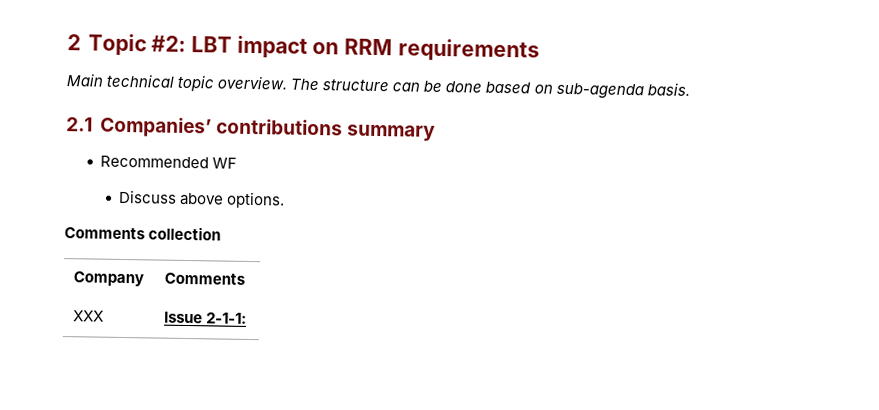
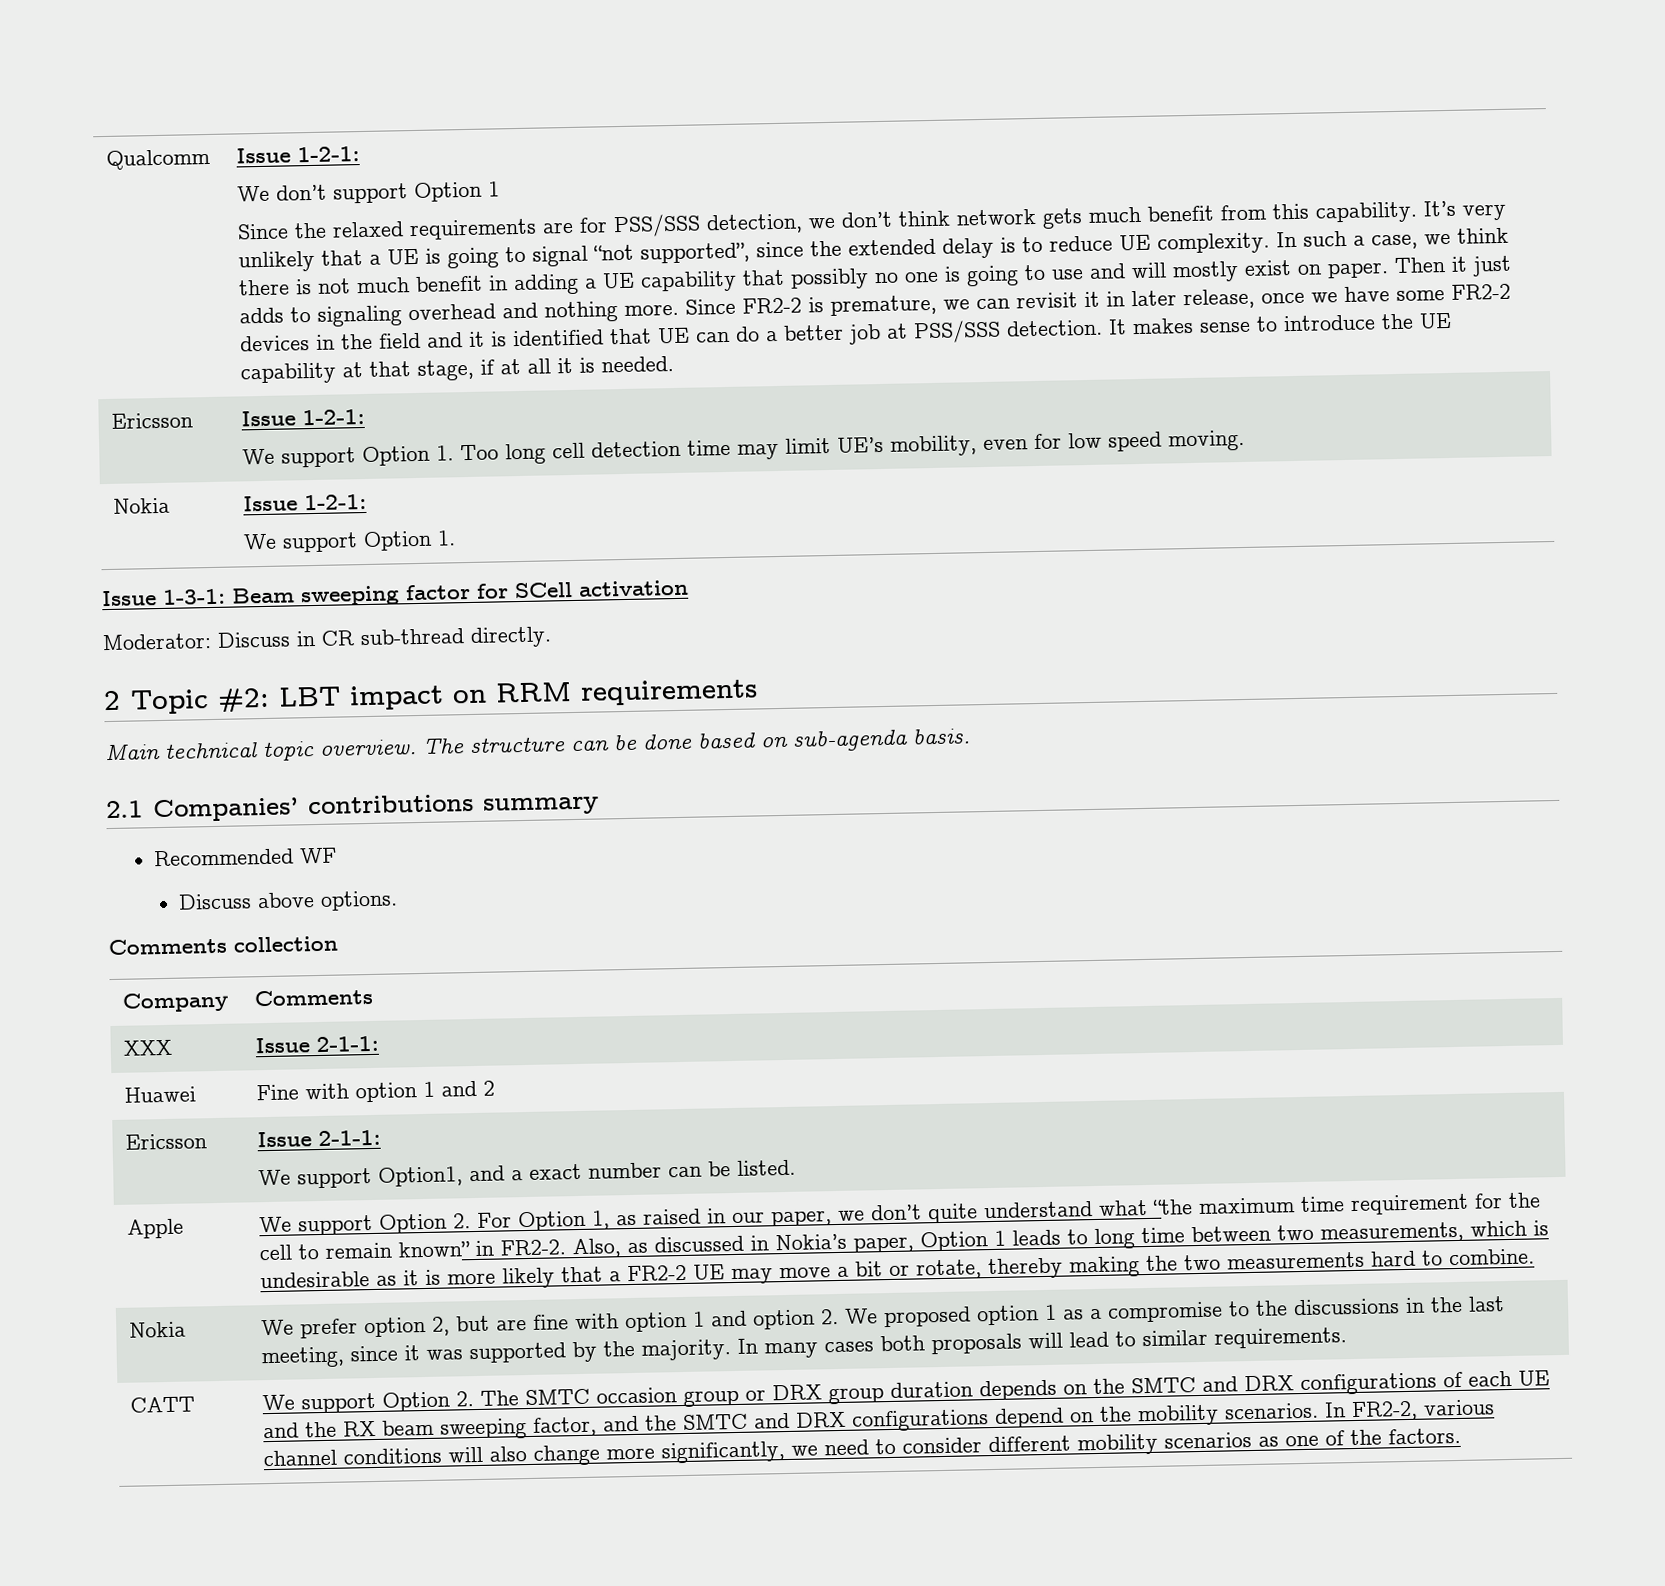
(67, 42) none -> [106,148,212,170] [236,146,361,164] [237,181,501,204] [237,200,1508,241] [238,227,1510,273] [238,255,1513,296] [239,283,1512,327] [240,312,1453,352] [240,355,675,385] [111,412,194,429] [241,408,366,427] [242,429,1246,468] [113,497,171,514] [243,493,368,512] [243,530,457,553] [101,579,689,607] [102,626,552,651] Qualcomm | Issue 1-2-1: // We don’t support Option 1 // Since the relaxed requirements are for PSS/SSS detection, we don’t think network gets much benefit from this capability. It’s very unlikely that a UE is going to signal “not supported”, since the extended delay is to reduce UE complexity. In such a case, we think there is not much benefit in adding a UE capability that possibly no one is going to use and will mostly exist on paper. Then it just adds to signaling overhead and nothing more. Since FR2-2 is premature, we can revisit it in later release, once we have some FR2-2 devices in the field and it is identified that UE can do a better job at PSS/SSS detection. It makes sense to introduce the UE capability at that stage, if at all it is needed. // Ericsson | Issue 1-2-1: // We support Option 1. Too long cell detection time may limit UE’s mobility, even for low speed moving. // Nokia | Issue 1-2-1: // We support Option 1. // Issue 1-3-1: Beam sweeping factor for SCell activation // Moderator: Discuss in CR sub-thread directly. //
(248, 318) none -> [124,1086,197,1103] [256,1080,496,1103] [125,1133,208,1150] [257,1129,382,1148] [258,1159,797,1189] [127,1218,185,1239] [259,1192,1542,1236] [259,1220,1550,1261] [260,1248,1536,1289] [129,1321,187,1338] [261,1296,1506,1339] [261,1327,1348,1369] [130,1396,196,1413] [262,1370,1551,1414] [263,1399,1496,1440] [263,1427,1462,1467] // Huawei | Fine with option 1 and 2 // Ericsson | Issue 2-1-1: // We support Option1, and a exact number can be listed. // Apple | We support Option 2. For Option 1, as raised in our paper, we don’t quite understand what “the maximum time requirement for the cell to remain known” in FR2-2. Also, as discussed in Nokia’s paper, Option 1 leads to long time between two measurements, which is undesirable as it is more likely that a FR2-2 UE may move a bit or rotate, thereby making the two measurements hard to combine. // Nokia | We prefer option 2, but are fine with option 1 and option 2. We proposed option 1 as a compromise to the discussions in the last meeting, since it was supported by the majority. In many cases both proposals will lead to similar requirements. // CATT | We support Option 2. The SMTC occasion group or DRX group duration depends on the SMTC and DRX configurations of each UE and the RX beam sweeping factor, and the SMTC and DRX configurations depend on the mobility scenarios. In FR2-2, various channel conditions will also change more significantly, we need to consider different mobility scenarios as one of the factors.

